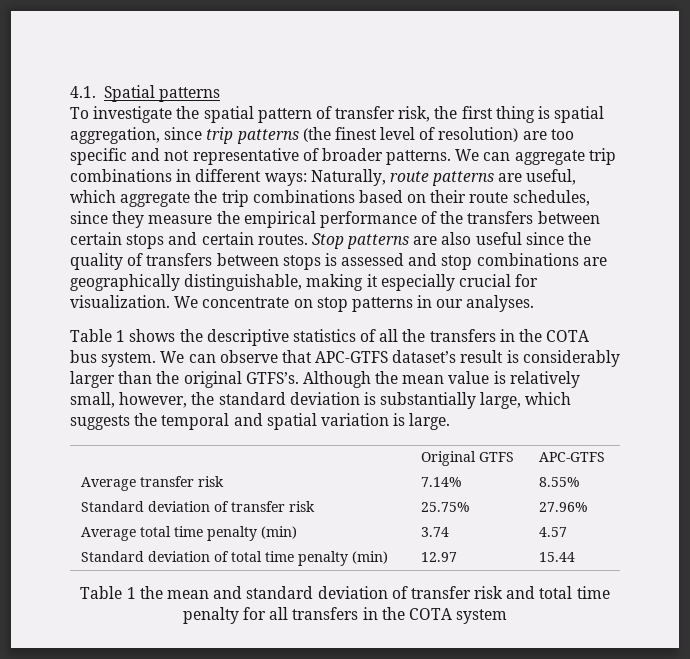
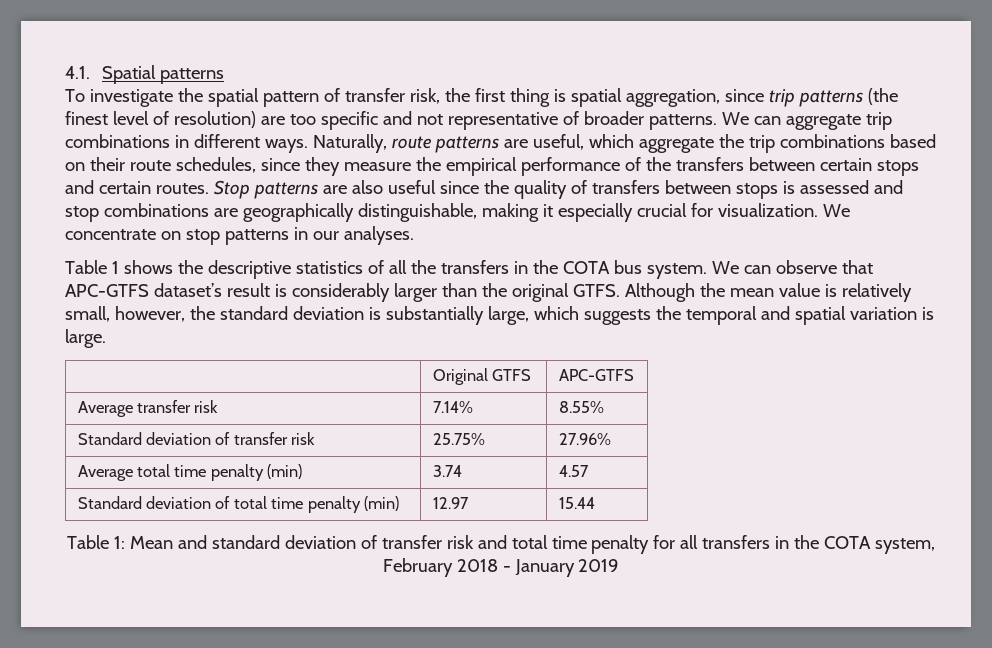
[264,173,307,186] ways: -> [264,139,308,153] ways.
[245,372,299,384] GTFS’s. -> [572,284,620,297] GTFS.
[126,586,209,599] 1 the mean -> [113,536,173,549] 1: Mean
[456,609,508,624] system -> [875,538,936,554] [382,558,620,577] system, February 2018 - January 2019

